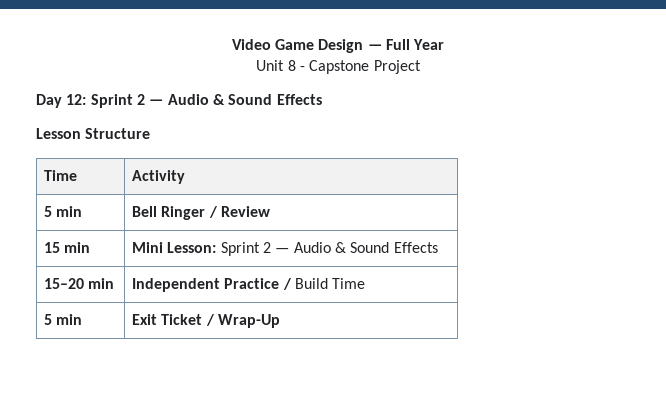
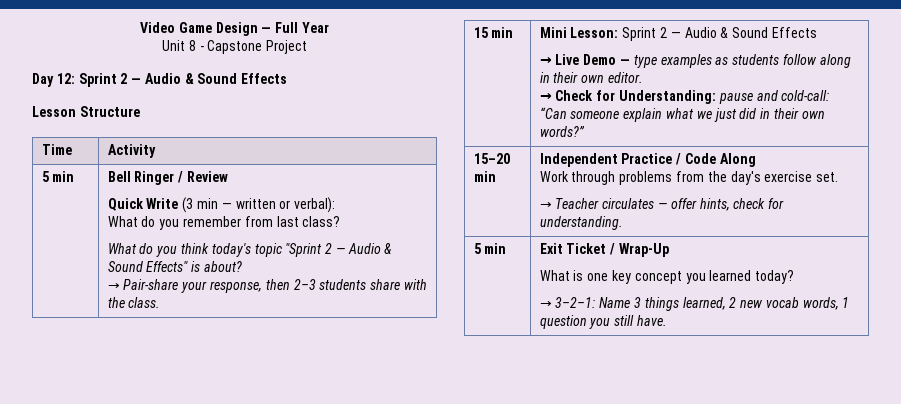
(271, 211) none -> [107,197,336,213] [107,216,341,230] [107,243,392,257] [107,261,242,272] [107,279,427,293] [107,297,161,308] // Quick Write (3 min — written or verbal): // What do you remember from last class? // What do you think today's topic "Sprint 2 — Audio & Sound Effects" is about? // → Pair-share your response, then 2–3 students share with the class.
(438, 247) none -> [539,54,851,68] [539,72,643,83] [539,90,830,104] [539,107,825,122] [539,126,585,137] // → Live Demo — type examples as students follow along in their own editor. // → Check for Understanding: pause and cold-call: “Can someone explain what we just did in their own words?”
[295,278,366,289] Build Time -> [684,153,756,167] [539,171,839,185] [539,198,785,211] [539,216,623,230] Code Along // Work through problems from the day's exercise set. // → Teacher circulates — offer hints, check for understanding.
(281, 321) none -> [539,270,795,284] [539,297,850,311] [539,315,667,329] // What is one key concept you learned today? // → 3–2–1: Name 3 things learned, 2 new vocab words, 1 question you still have.

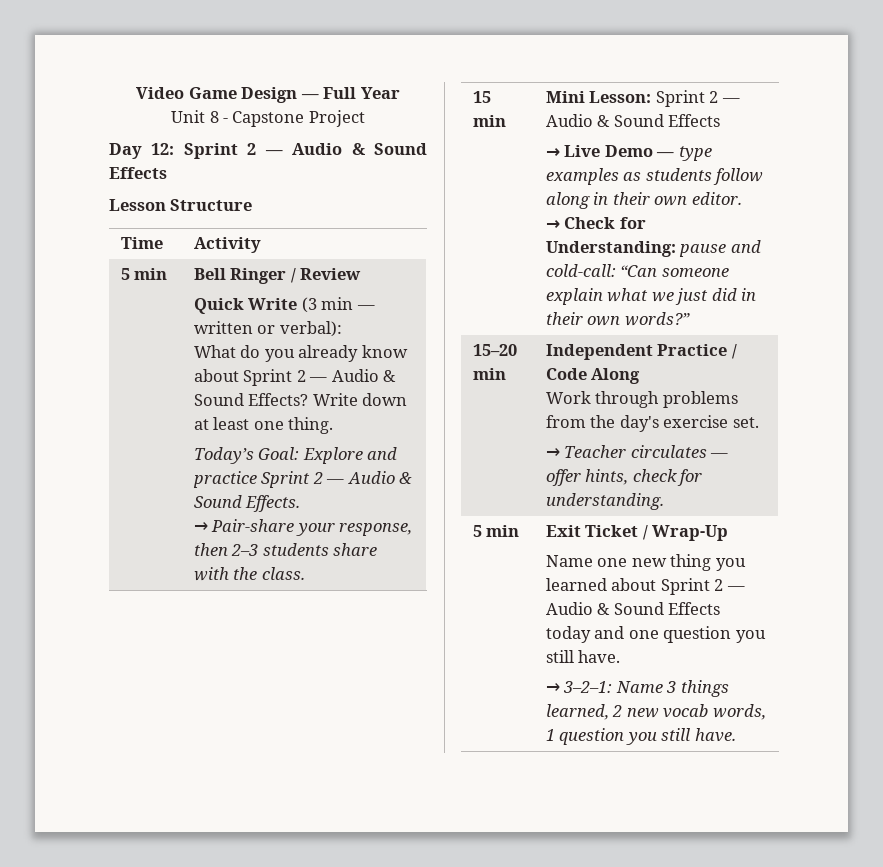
[182,216,341,227] [107,243,392,257] [107,261,242,272] remember from last class? // What do you think today's topic "Sprint 2 — Audio & Sound Effects" is about? -> [298,345,408,362] [194,369,397,386] [194,393,408,406] [194,417,334,434] [194,447,398,464] [193,471,413,488] [194,495,301,512] already know about Sprint 2 — Audio & Sound Effects? Write down at least one thing. // Today’s Goal: Explore and practice Sprint 2 — Audio & Sound Effects.
[539,270,795,284] What is one key concept you learned today? -> [546,554,746,571] [546,578,745,595] [546,602,721,615] [546,626,766,643] [546,650,621,663] Name one new thing you learned about Sprint 2 — Audio & Sound Effects today and one question you still have.

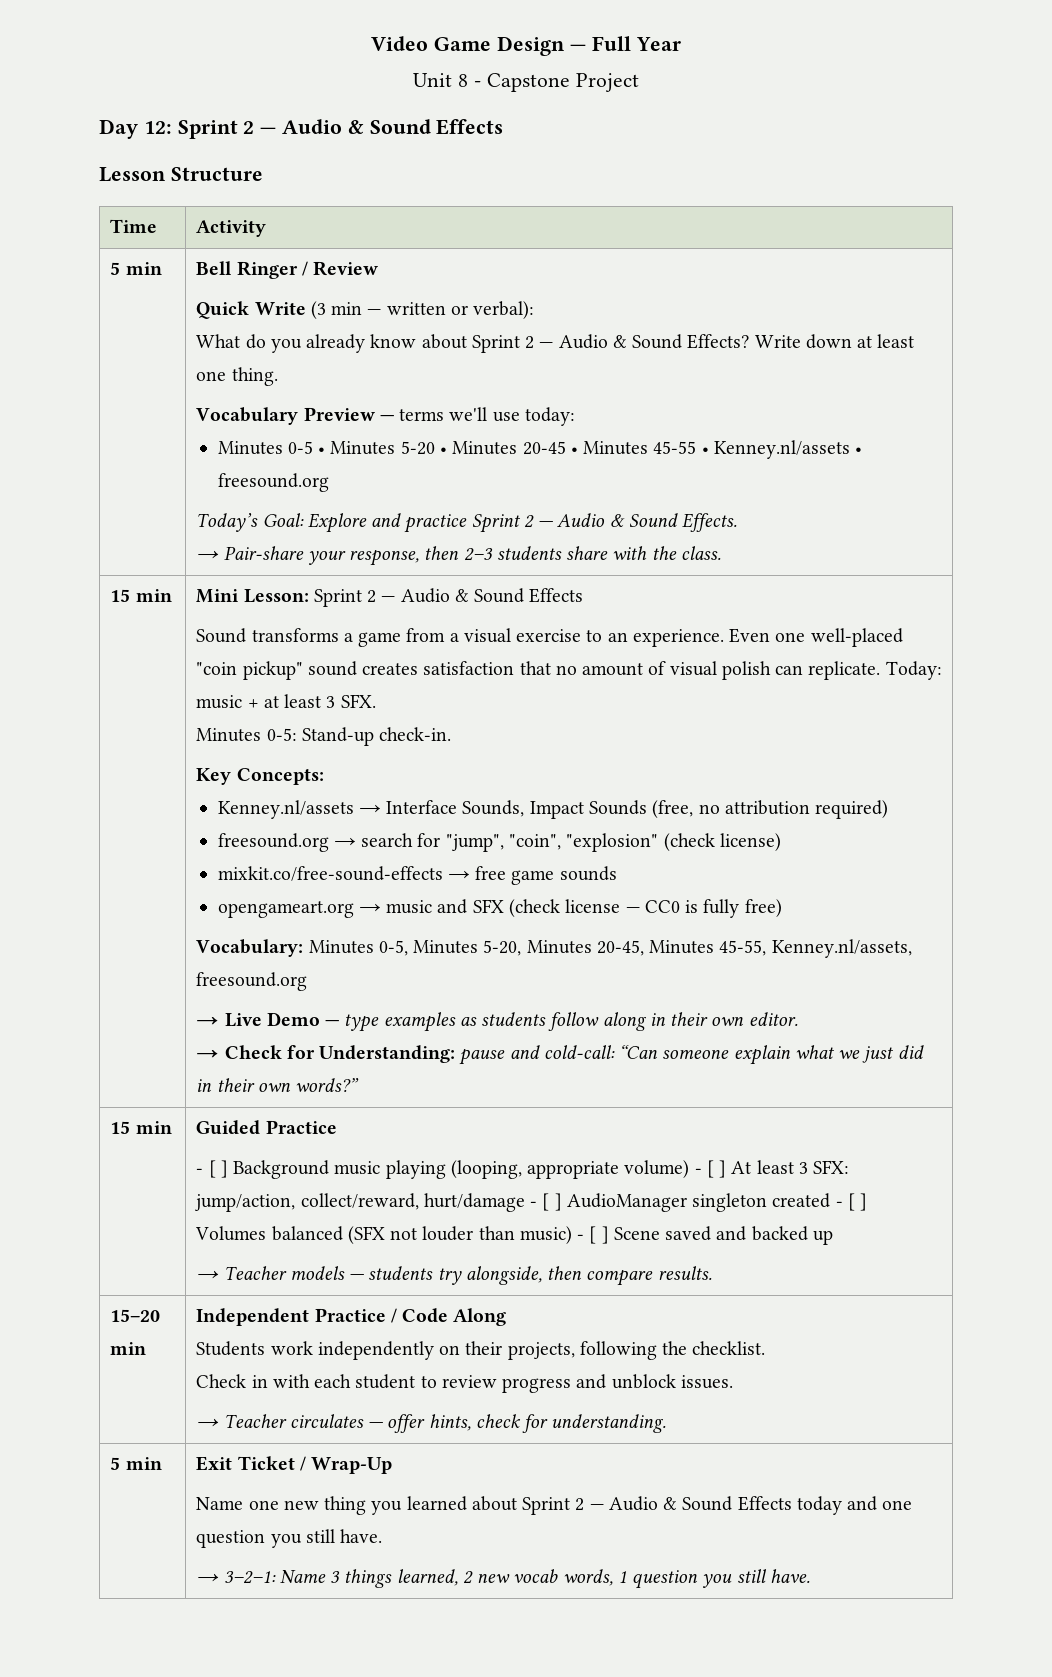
(334, 425) none -> [196,407,575,426] [217,440,863,459] [217,473,329,492] // Vocabulary Preview — terms we'll use today: // Minutes 0-5 • Minutes 5-20 • Minutes 20-45 • Minutes 45-55 • Kenney.nl/assets • freesound.org
(721, 120) none -> [196,628,903,647] [196,661,942,680] [196,694,376,709] [196,727,452,746] [196,768,324,785] [217,800,889,819] [217,833,781,852] [217,866,617,885] [217,899,782,918] [196,939,912,958] [196,972,308,991] // Sound transforms a game from a visual exercise to an experience. Even one well-placed "coin pickup" sound creates satisfaction that no amount of visual polish can replicate. Today: music + at least 3 SFX. // Minutes 0-5: Stand-up check-in. // Key Concepts: // Kenney.nl/assets → Interface Sounds, Impact Sounds (free, no attribution required) // freesound.org → search for "jump", "coin", "explosion" (check license) // mixkit.co/free-sound-effects → free game sounds // opengameart.org → music and SFX (check license — CC0 is fully free) // Vocabulary: Minutes 0-5, Minutes 5-20, Minutes 20-45, Minutes 45-55, Kenney.nl/assets, freesound.org
(690, 319) none -> [110,1121,172,1134] [196,1120,337,1135] [196,1160,850,1179] [195,1193,868,1212] [195,1226,833,1245] [196,1266,712,1286] // 15 min | Guided Practice // - [ ] Background music playing (looping, appropriate volume) - [ ] At least 3 SFX: jump/action, collect/reward, hurt/damage - [ ] AudioManager singleton created - [ ] Volumes balanced (SFX not louder than music) - [ ] Scene saved and backed up // → Teacher models — students try alongside, then compare results.
[546,391,738,408] [546,415,759,432] Work through problems from the day's exercise set. -> [196,1341,766,1360] [196,1374,733,1393] Students work independently on their projects, following the checklist. // Check in with each student to review progress and unblock issues.

